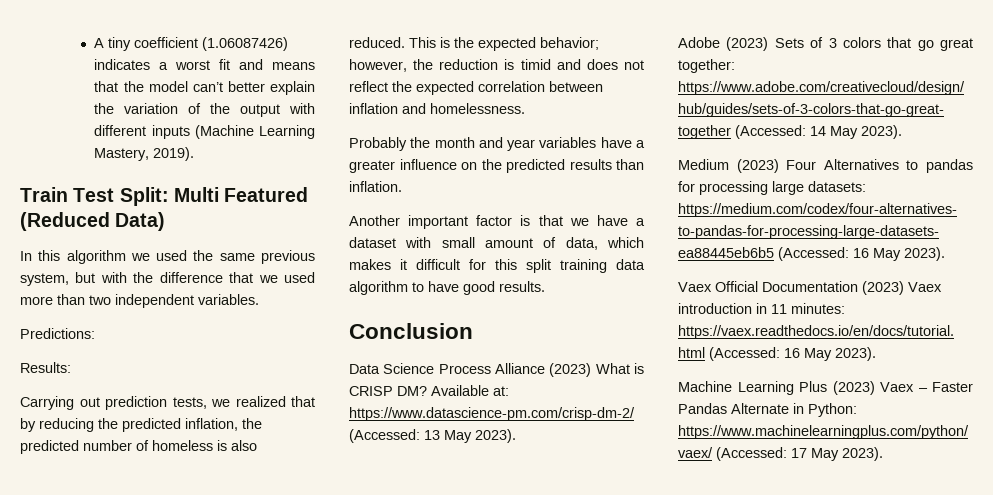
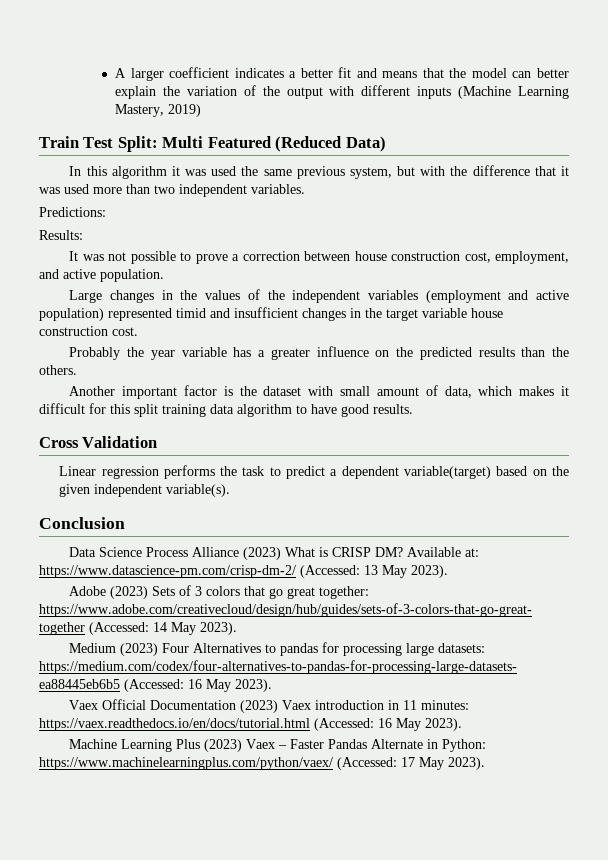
[108,37,289,51] tiny coefficient (1.06087426) -> [130,67,230,81] larger coefficient
[175,60,211,70] worst -> [300,68,333,78] better
[192,82,223,92] can’t -> [512,71,532,78] can
[153,147,195,161] 2019). -> [167,104,201,117] 2019)
[130,253,150,261] we -> [171,166,207,176] it was
[258,275,278,283] we -> [560,166,569,176] [39,187,60,194] it was
[20,396,315,410] [20,418,262,432] [20,440,257,454] [349,37,599,51] [349,59,644,72] [349,81,603,95] [349,103,525,114] [349,137,632,151] Carrying out prediction tests, we realized that by reducing the predicted inflation, the predicted number of homeless is also reduced. This is the expected behavior; however, the reduction is timid and does not reflect the expected correlation between inflation and homelessness. // Probably the month and year variables have -> [69,251,570,264] [39,269,164,282] [69,289,569,303] [39,307,503,321] [39,326,138,336] [69,347,252,360] It was not possible to prove a correction between house construction cost, employment, and active population. // Large changes in the values of the independent variables (employment and active population) represented timid and insufficient changes in the target variable house construction cost. // Probably the year variable has
[349,181,402,192] inflation. -> [551,347,569,357] [39,365,77,375] the others.
[538,215,645,226] that we have a -> [239,386,257,396] the
(545, 286) none -> [39,436,158,448] [59,465,569,479] [59,484,231,497] // Cross Validation // Linear regression performs the task to predict a dependent variable(target) based on the given independent variable(s).

